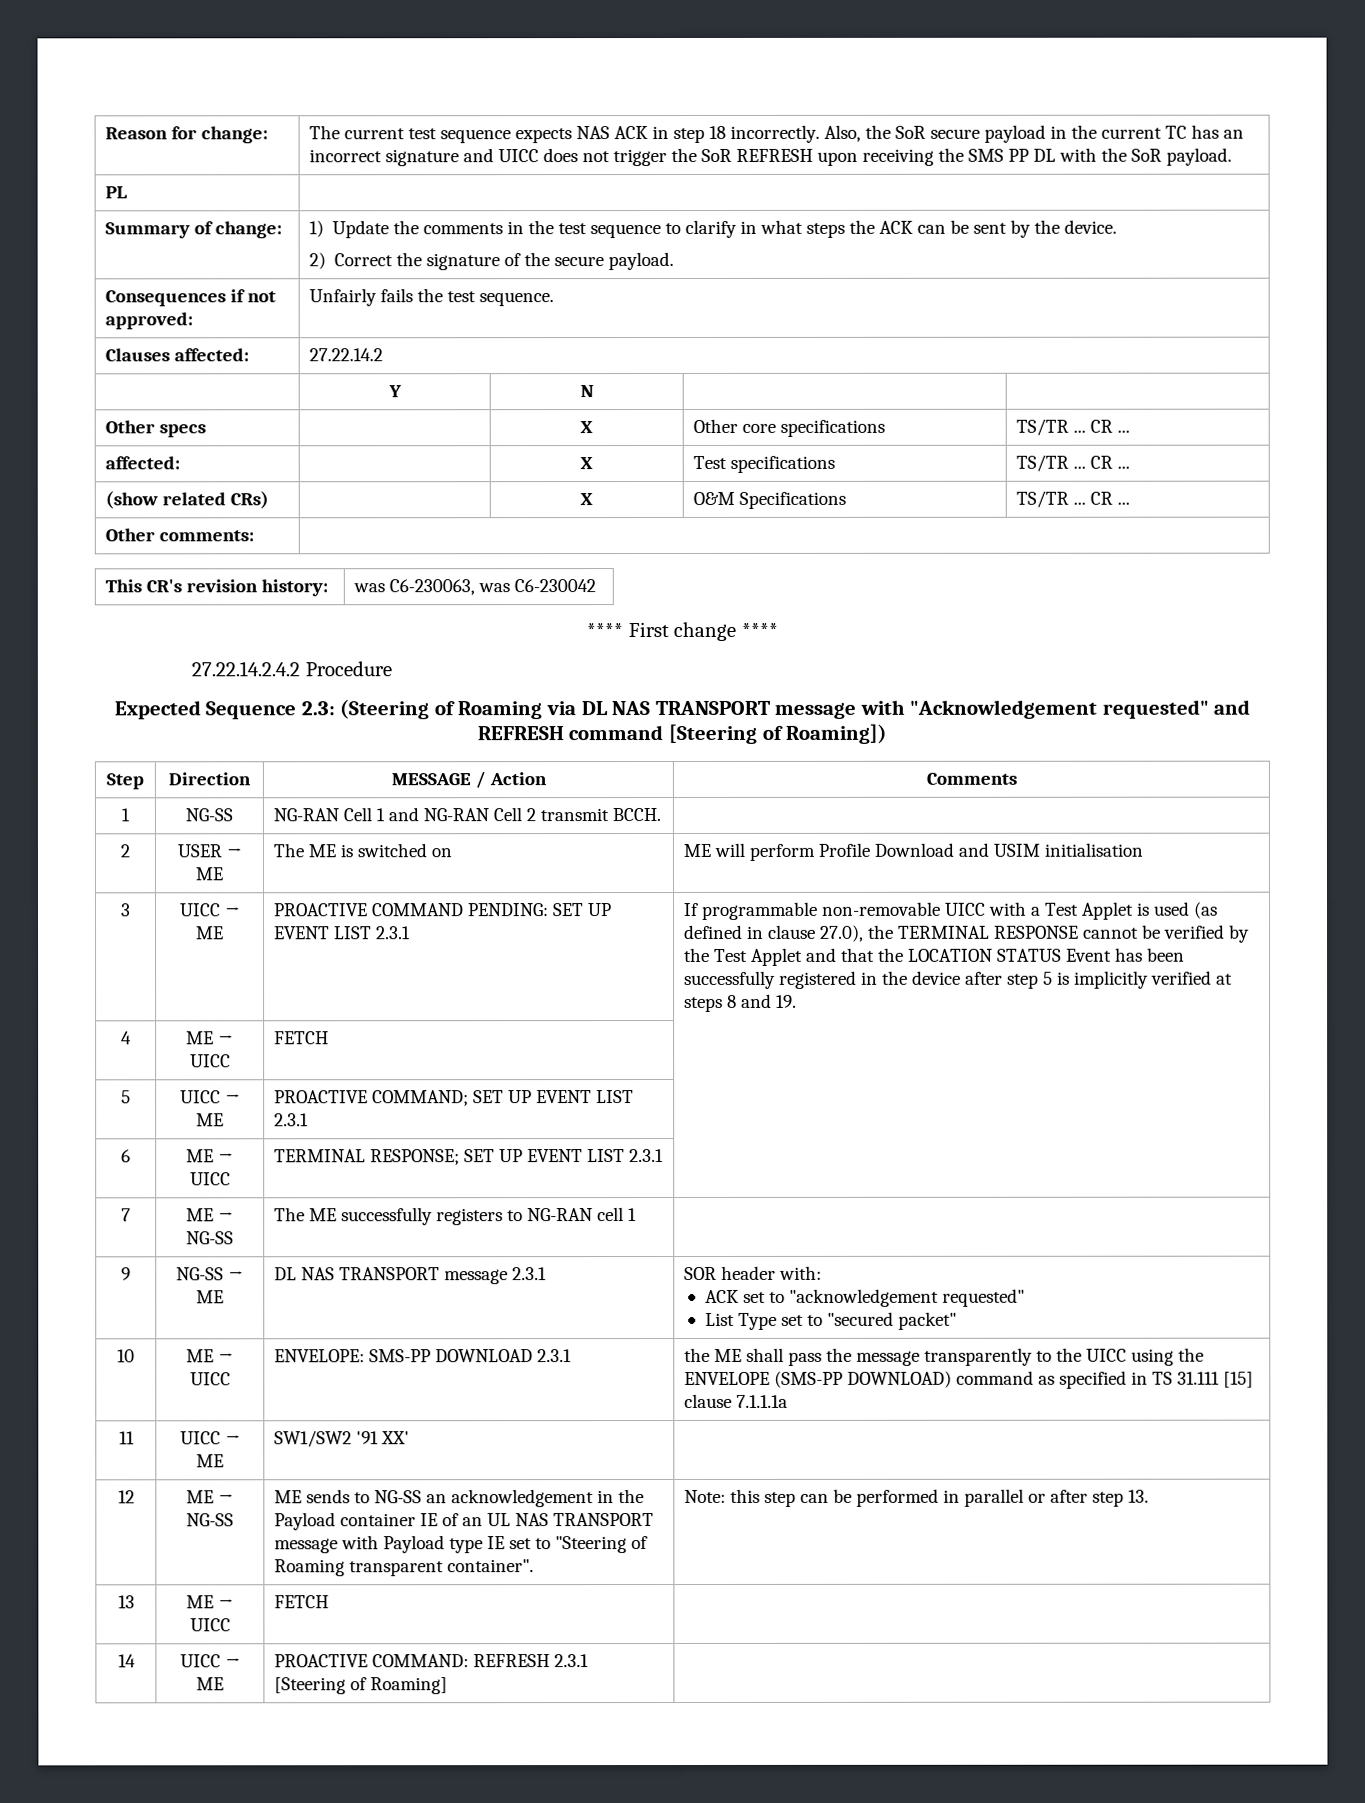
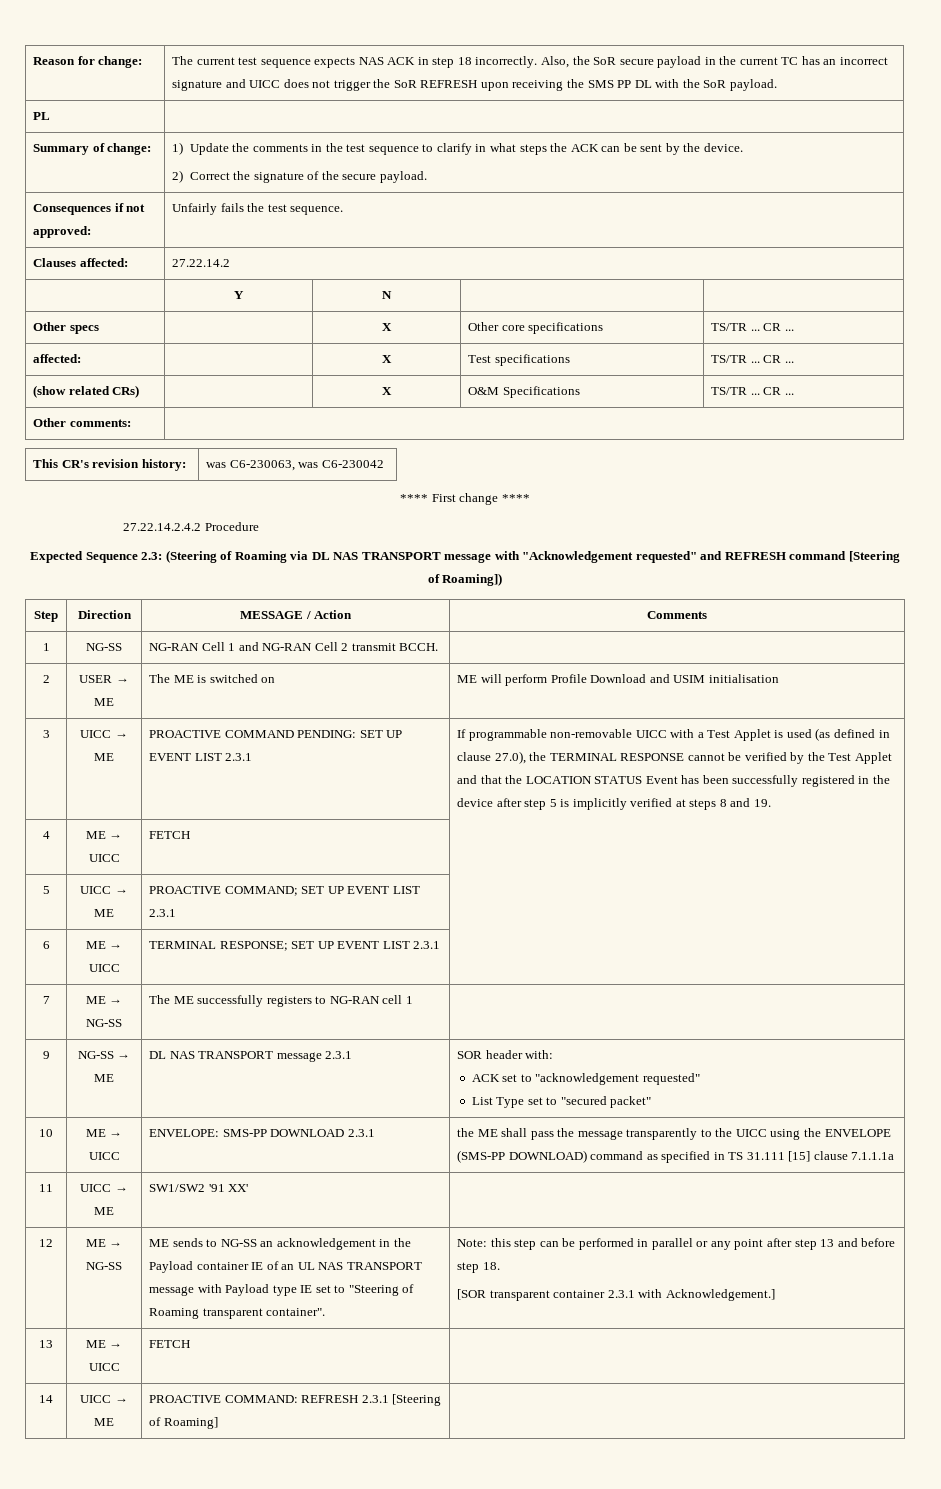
[1050,1489,1150,1507] after step 13. -> [710,1238,896,1250] [457,1262,500,1273] [457,1289,775,1301] any point after step 13 and before step 18. // [SOR transparent container 2.3.1 with Acknowledgement.]

